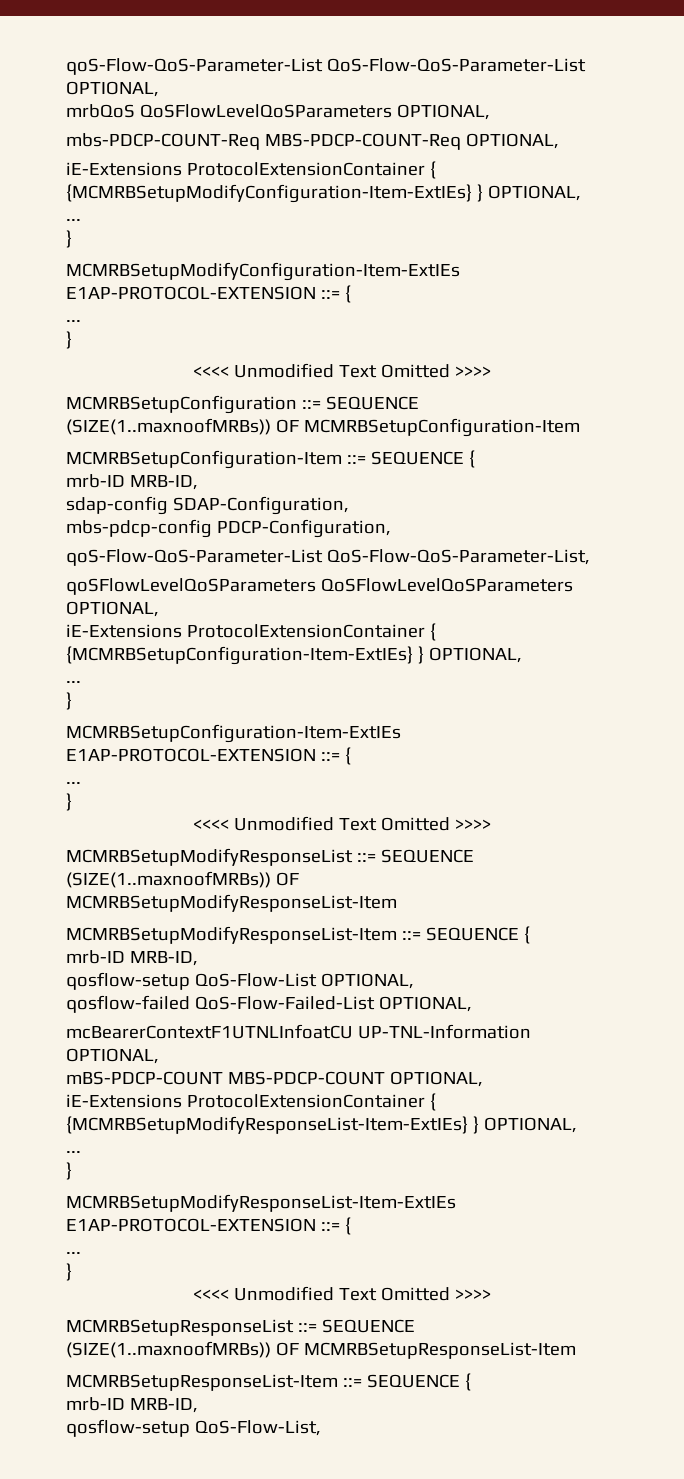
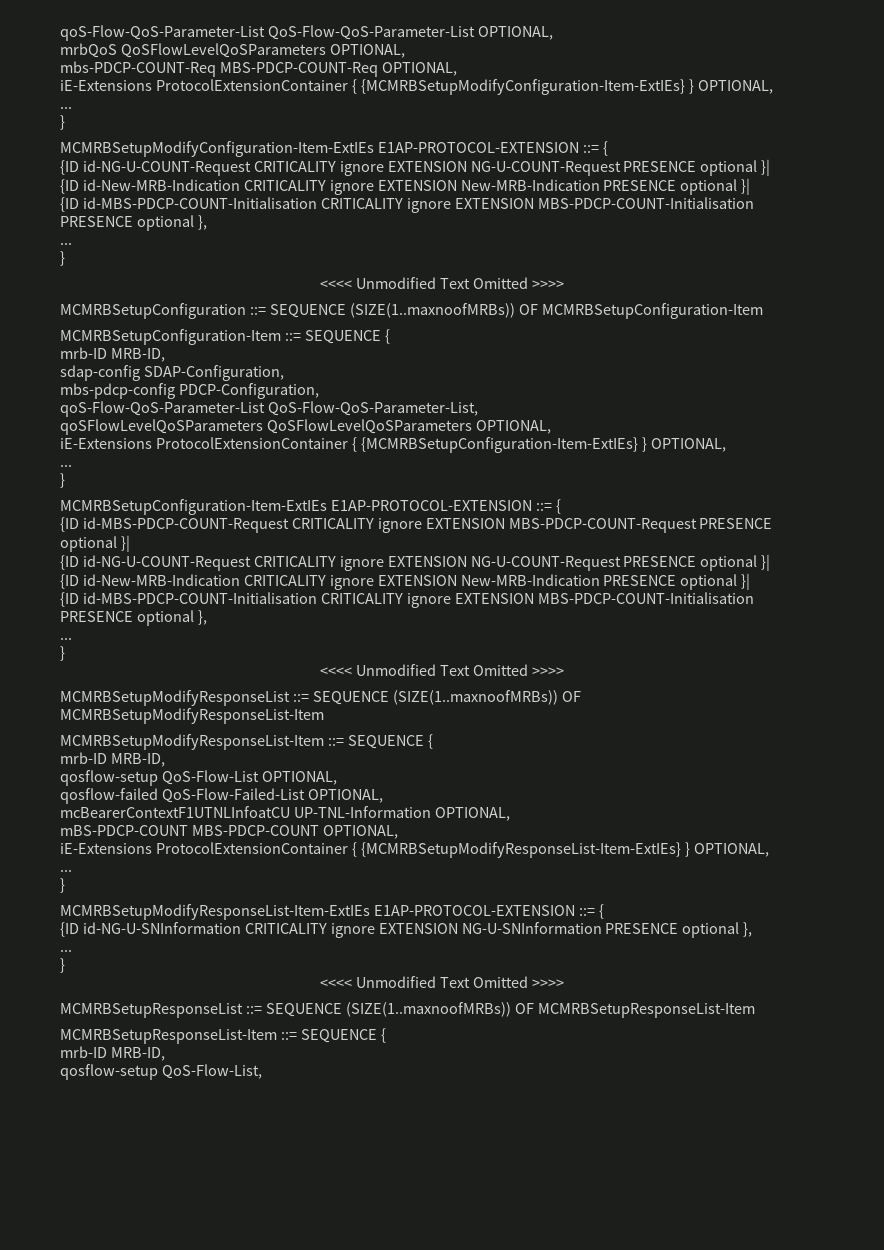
(351, 294) none -> [60,159,771,176] [60,178,751,195] [60,197,754,213] [60,215,207,231] // {ID id-NG-U-COUNT-Request CRITICALITY ignore EXTENSION NG-U-COUNT-Request PRESENCE optional }| // {ID id-New-MRB-Indication CRITICALITY ignore EXTENSION New-MRB-Indication PRESENCE optional }| // {ID id-MBS-PDCP-COUNT-Initialisation CRITICALITY ignore EXTENSION MBS-PDCP-COUNT-Initialisation PRESENCE optional },
(351, 756) none -> [60,517,773,533] [60,535,130,552] [60,554,771,571] [60,573,751,590] [60,592,754,608] [60,610,207,626] // {ID id-MBS-PDCP-COUNT-Request CRITICALITY ignore EXTENSION MBS-PDCP-COUNT-Request PRESENCE optional }| // {ID id-NG-U-COUNT-Request CRITICALITY ignore EXTENSION NG-U-COUNT-Request PRESENCE optional }| // {ID id-New-MRB-Indication CRITICALITY ignore EXTENSION New-MRB-Indication PRESENCE optional }| // {ID id-MBS-PDCP-COUNT-Initialisation CRITICALITY ignore EXTENSION MBS-PDCP-COUNT-Initialisation PRESENCE optional },
(351, 1226) none -> [60,922,753,938] // {ID id-NG-U-SNInformation CRITICALITY ignore EXTENSION NG-U-SNInformation PRESENCE optional },

